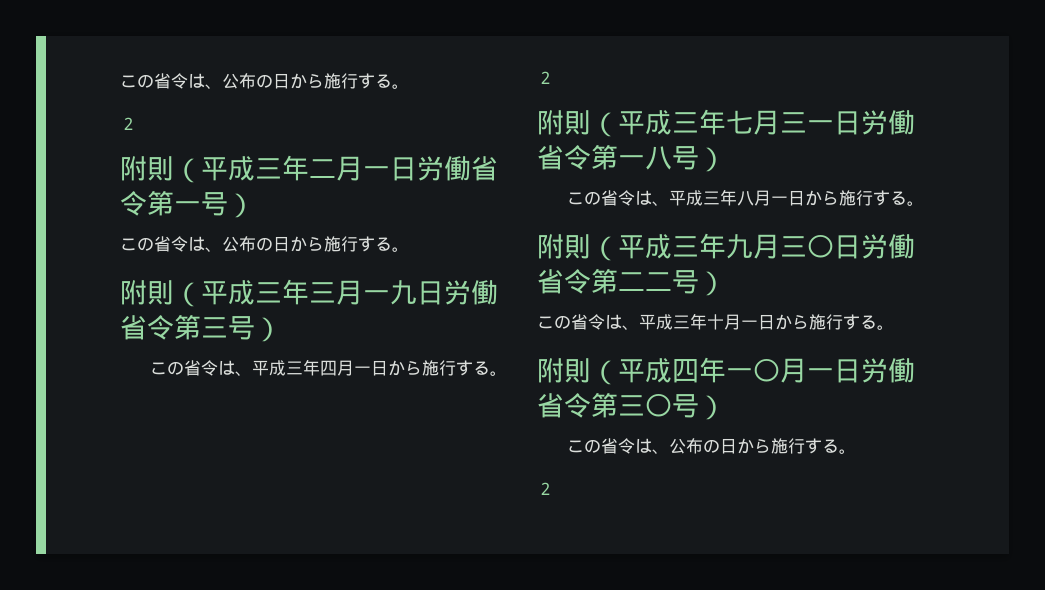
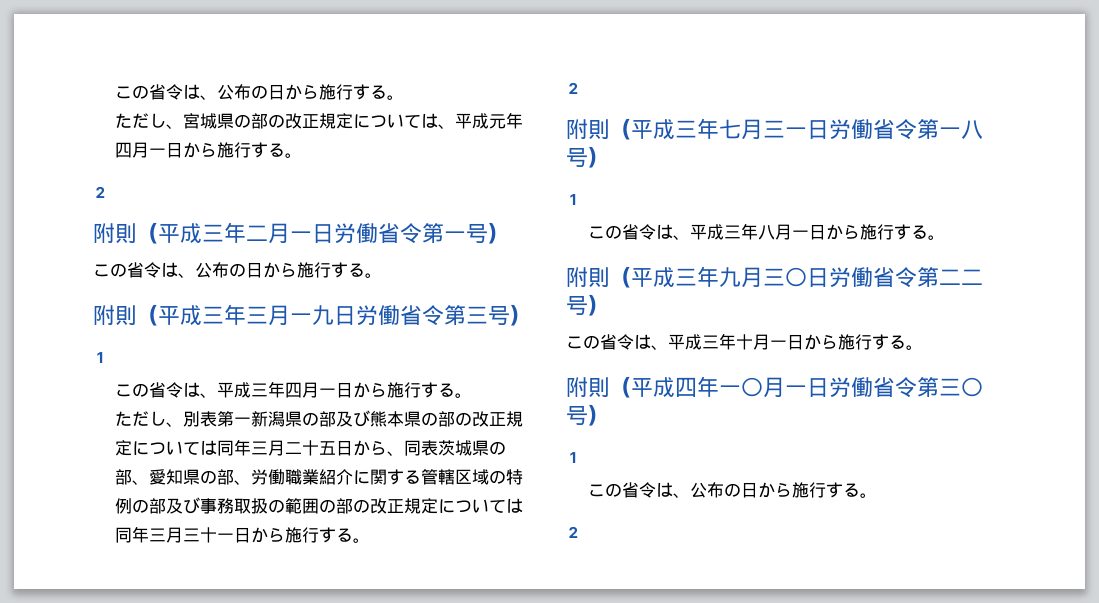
[120,73,409,89] この省令は、公布の日から施行する。 -> [115,84,405,100] [115,112,524,129] [115,142,303,158] この省令は、公布の日から施行する。 // ただし、宮城県の部の改正規定については、平成元年四月一日から施行する。
(282, 329) none -> [93,352,108,363] // １
(508, 373) none -> [115,410,524,427] [115,439,507,456] [115,469,524,485] [115,497,524,514] [115,526,371,543] // ただし、別表第一新潟県の部及び熊本県の部の改正規定については同年三月二十五日から、同表茨城県の部、愛知県の部、労働職業紹介に関する管轄区域の特例の部及び事務取扱の範囲の部の改正規定については同年三月三十一日から施行する。
(726, 159) none -> [566,194,581,205] // １
(726, 407) none -> [566,452,581,463] // １

